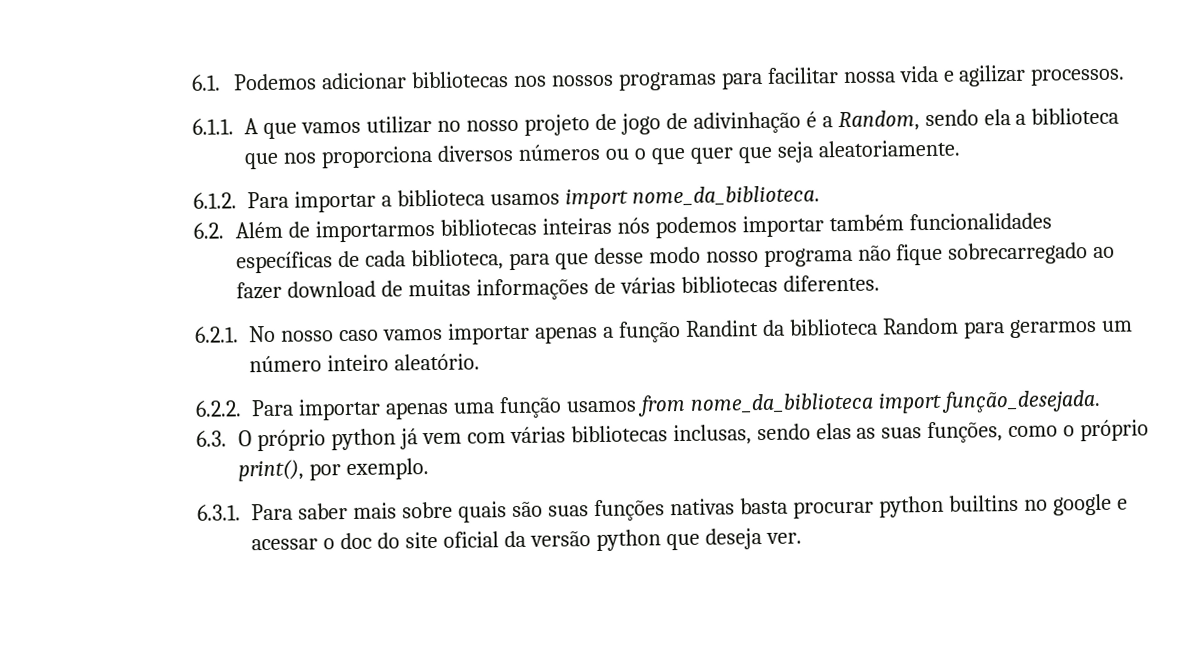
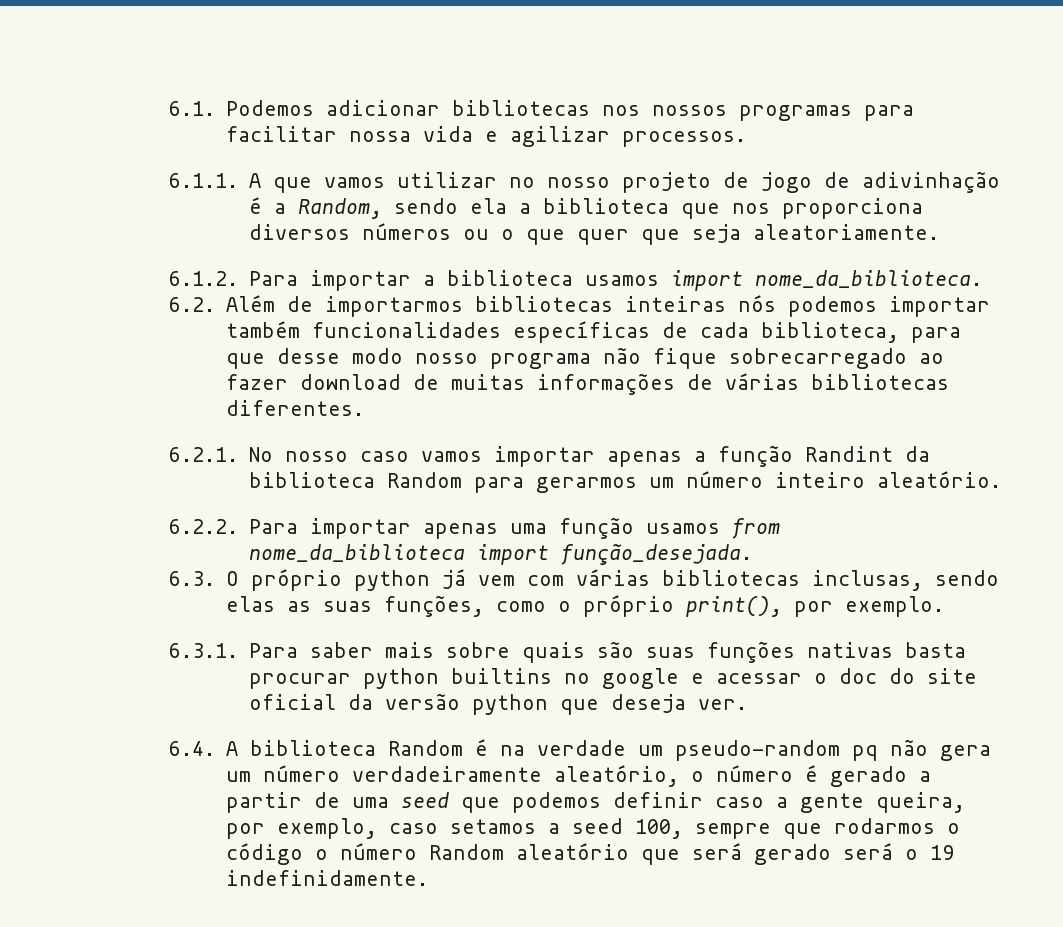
(802, 538) none -> [169,739,991,761] [225,765,931,787] [225,792,965,813] [225,818,960,839] [225,843,954,865] [225,870,428,886] // 6.4. A biblioteca Random é na verdade um pseudo-random pq não gera um número verdadeiramente aleatório, o número é gerado a partir de uma seed que podemos definir caso a gente queira, por exemplo, caso setamos a seed 100, sempre que rodarmos o código o número Random aleatório que será gerado será o 19 indefinidamente.

